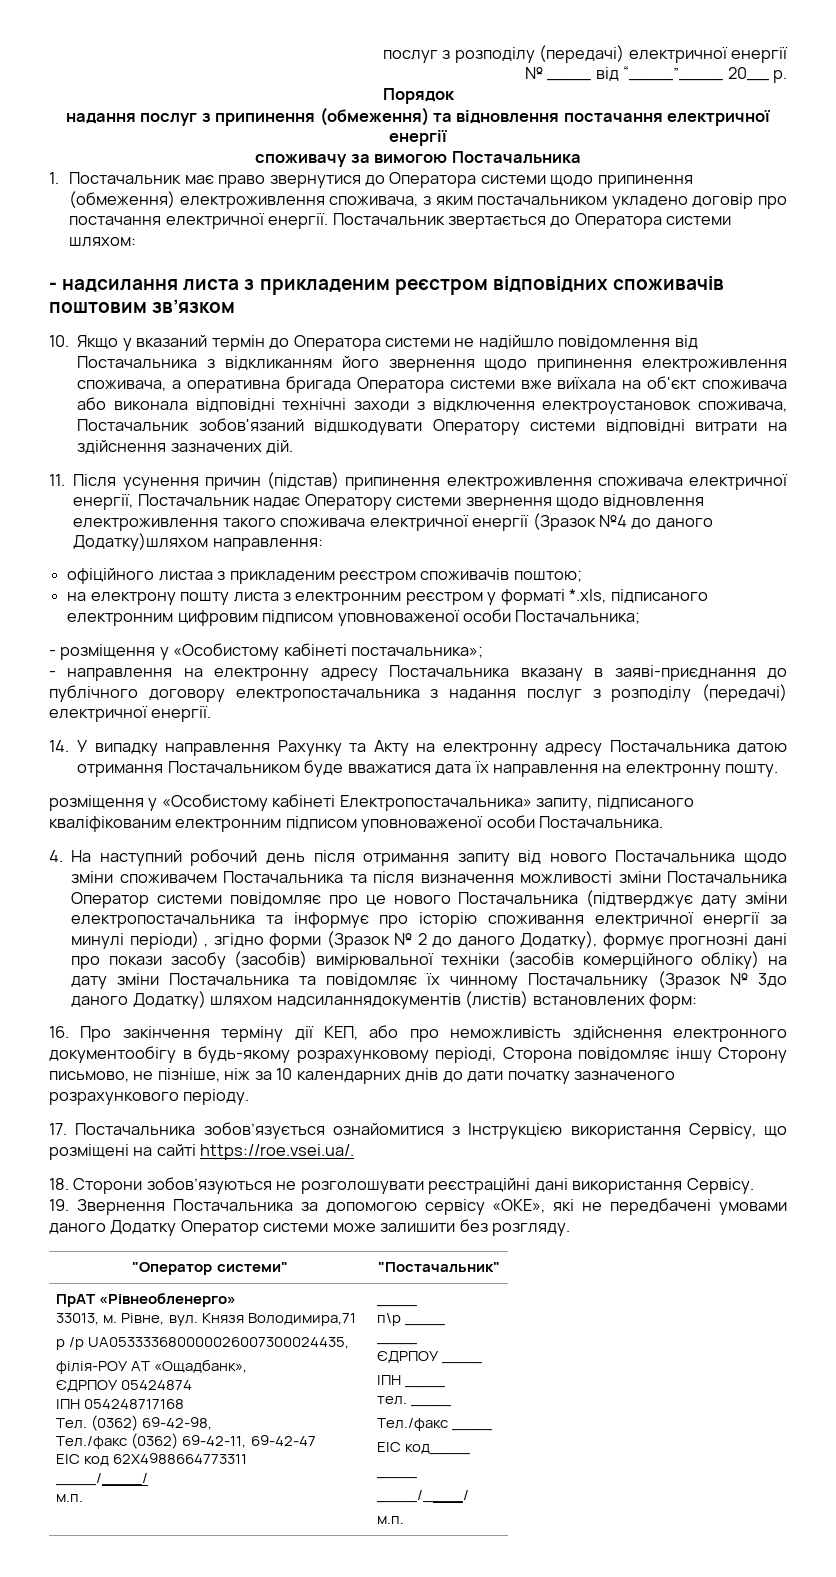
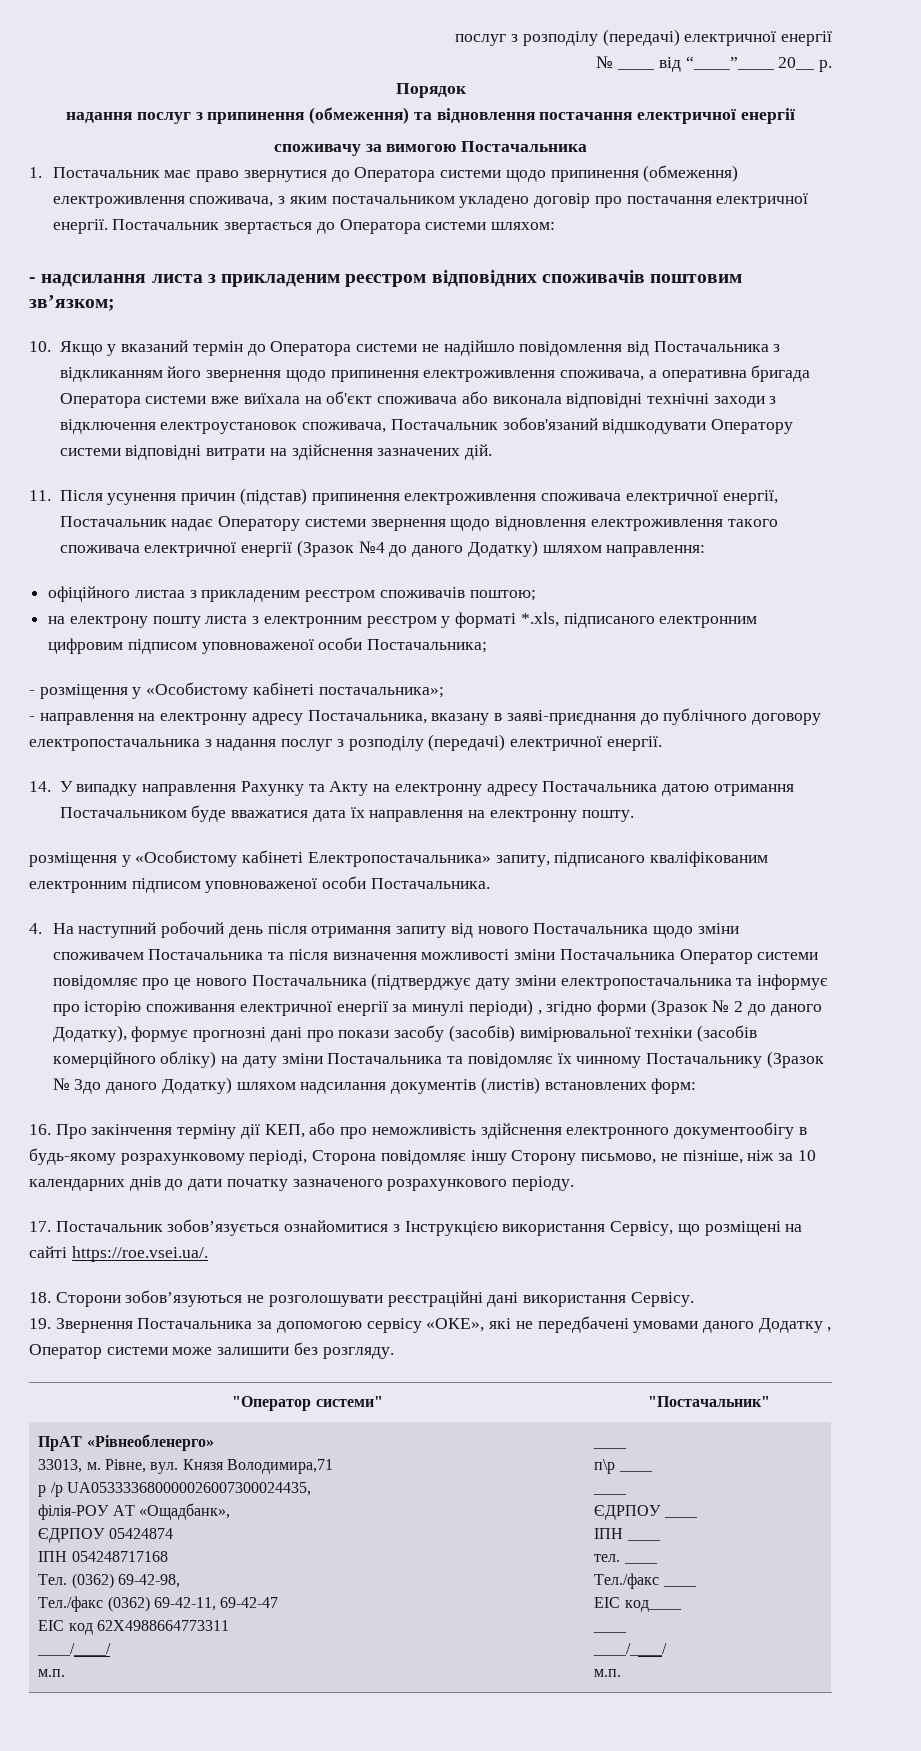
[152,299,236,313] зв’язком -> [29,295,115,311] зв’язком;
[73,533,209,551] Додатку)шляхом -> [467,540,602,557] Додатку) шляхом
[389,665,510,678] Постачальника -> [307,710,427,724] Постачальника,
[276,993,461,1009] надсиланнядокументів -> [300,1079,477,1094] надсилання документів
[75,1123,196,1136] Постачальника -> [55,1221,163,1232] Постачальник
(177, 1228) none -> [827,1327,832,1332] ,

